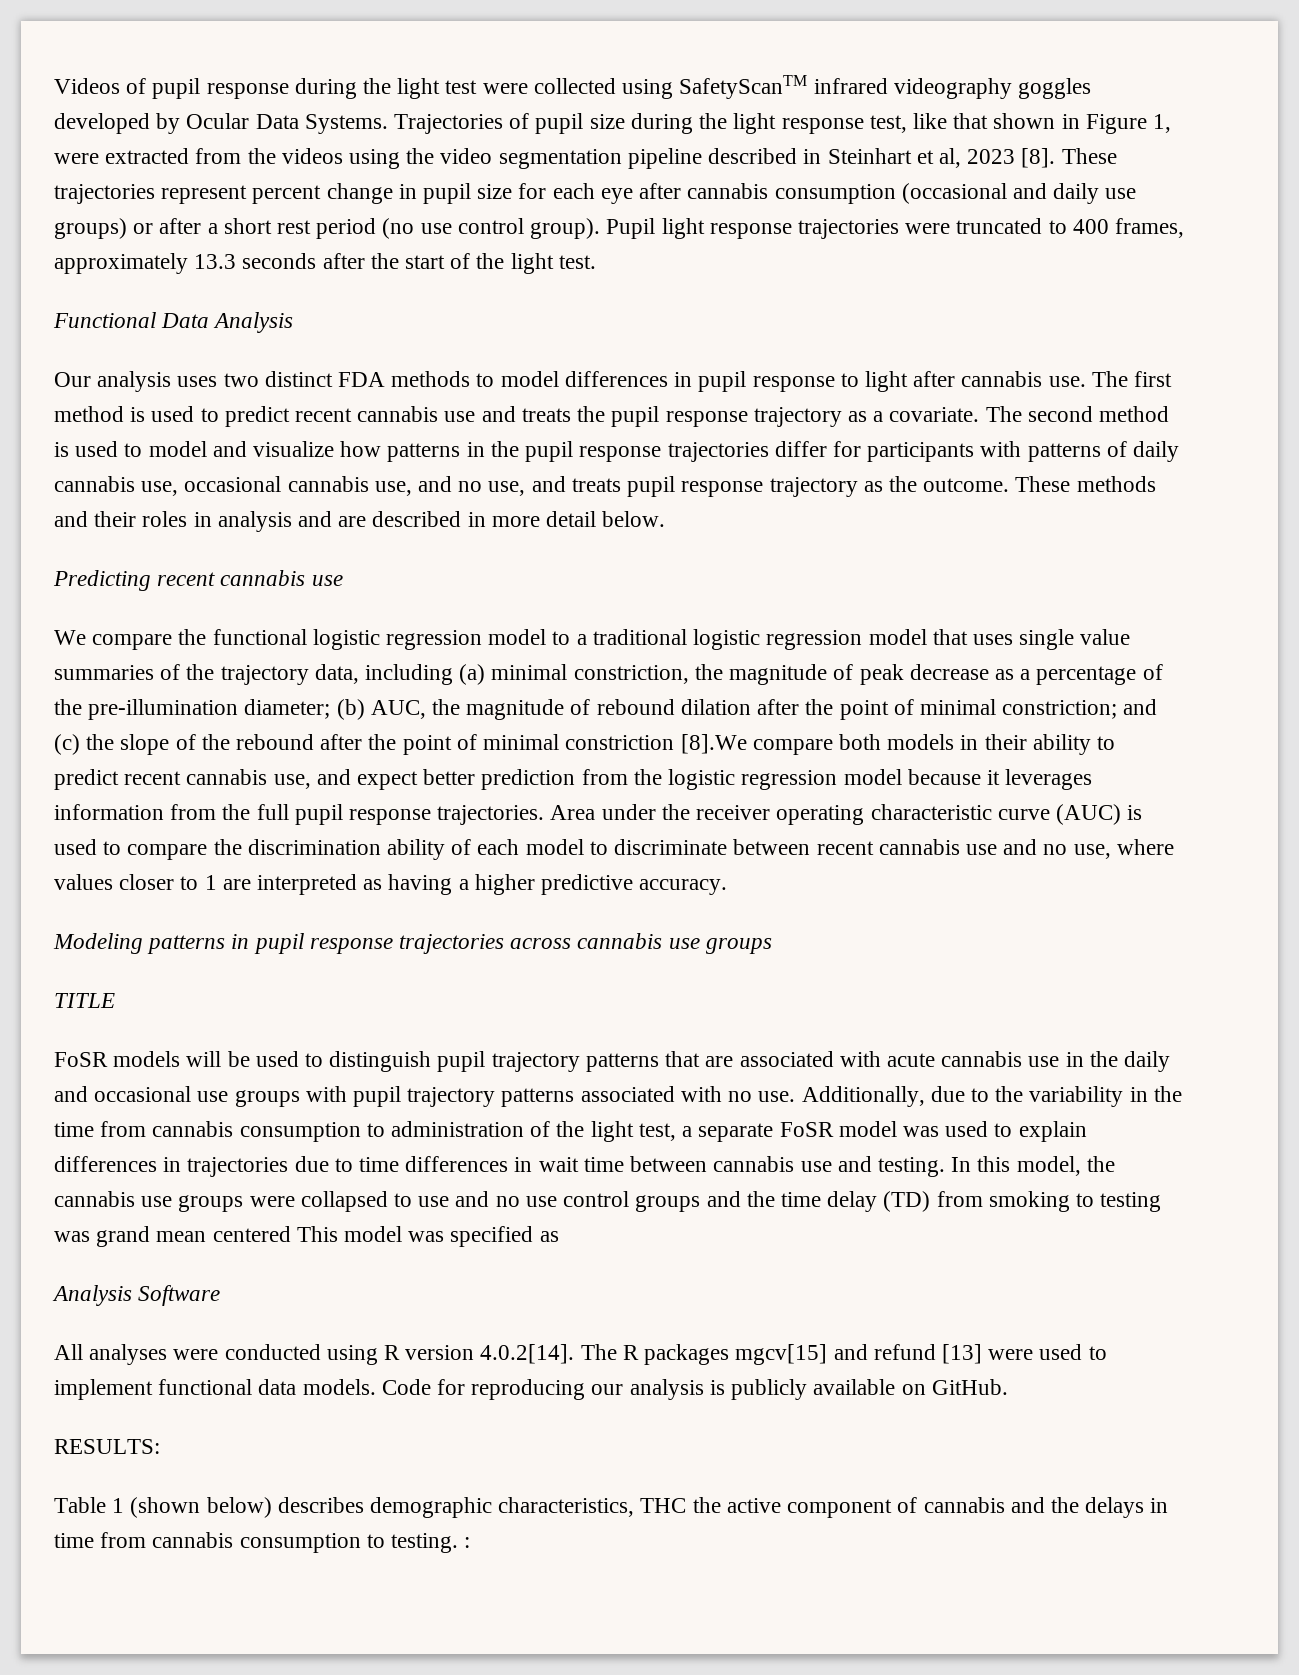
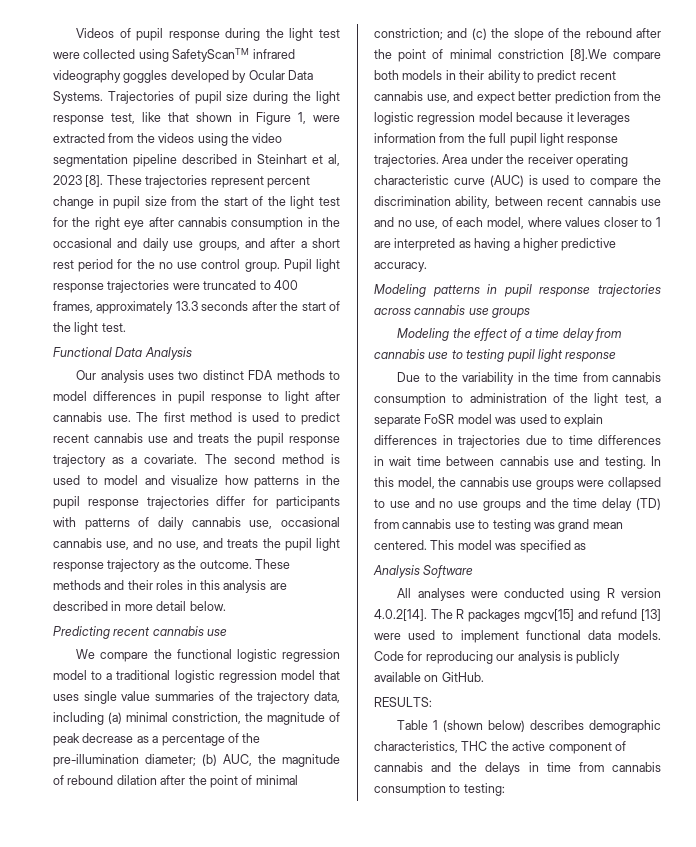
[518,183,595,199] for each -> [171,196,340,209] [53,217,120,230] from the start of the light test for the right
[901,183,1007,204] (occasional -> [307,217,340,227] [53,238,112,248] in the occasional
[54,218,154,239] groups) or -> [198,238,265,251] groups, and
[382,218,601,239] (no use control group). -> [117,259,280,272] for the no use control group.
[627,476,676,497] pupil -> [262,538,341,551] the pupil light
[217,511,333,532] analysis and -> [199,580,267,593] this analysis
(343, 814) none -> [539,133,564,146] light
[387,839,728,860] ability of each model to discriminate -> [455,196,491,209] ability,
(1111, 851) none -> [441,217,524,229] of each model,
[54,993,115,1008] [54,1051,1170,1072] [54,1086,965,1107] TITLE // FoSR models will be used to distinguish pupil trajectory patterns that are associated with acute cannabis use in the daily and occasional use groups with pupil trajectory patterns associated with no use. Additionally, due -> [397,328,622,341] [374,349,617,362] [397,372,421,382] Modeling the effect of a time delay from cannabis use to testing pupil light response // Due
[563,1191,630,1207] control -> (479, 504) none
[988,1191,1070,1212] smoking -> [402,519,475,529] cannabis use
[212,1226,291,1242] centered -> [374,540,427,550] centered.
[391,1533,471,1553] testing. : -> [463,783,505,796] testing:

